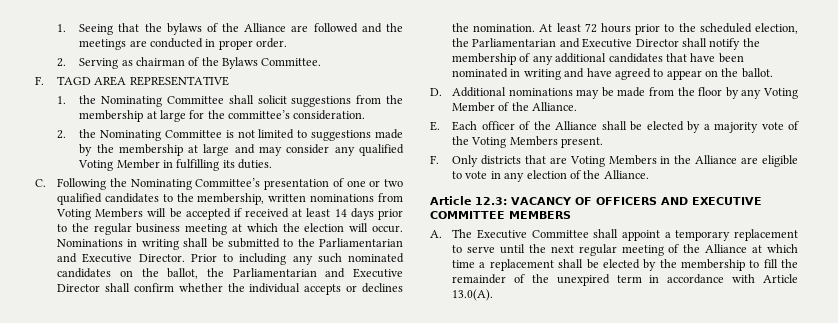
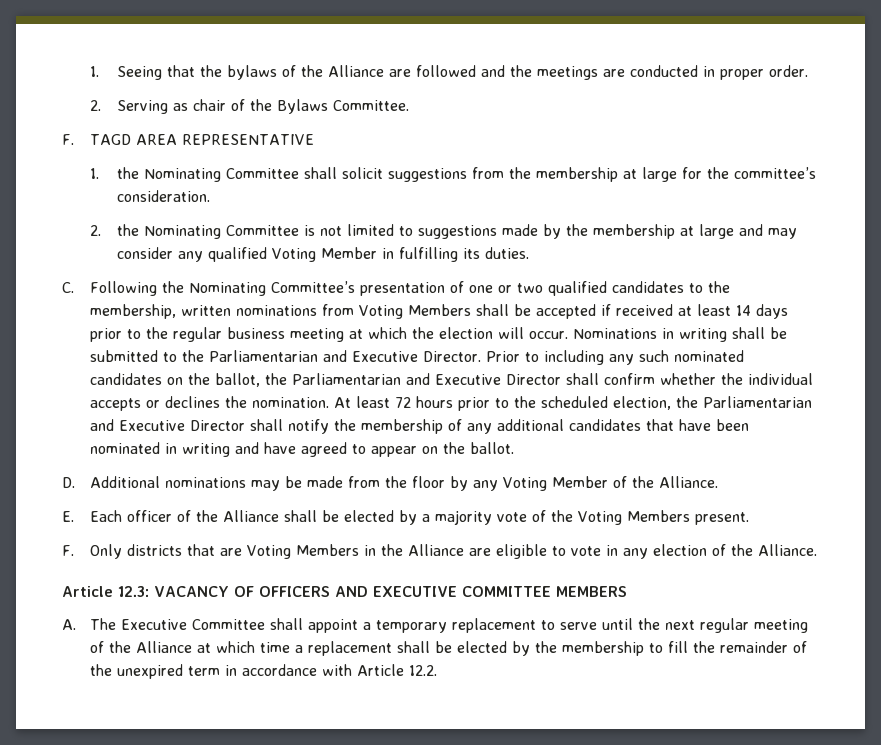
[135,57,185,66] chairman -> [193,99,227,111] chair
[147,208,167,217] will -> [475,304,509,316] shall
[452,289,494,301] 13.0(A). -> [408,665,437,676] 12.2.

